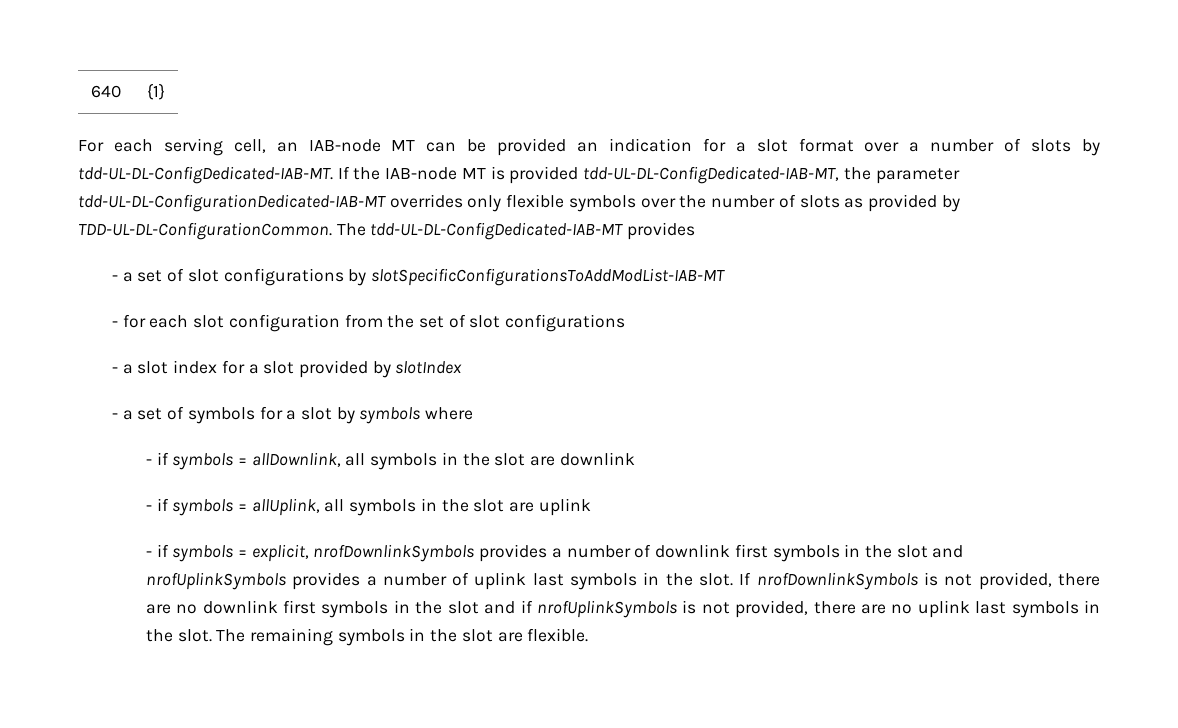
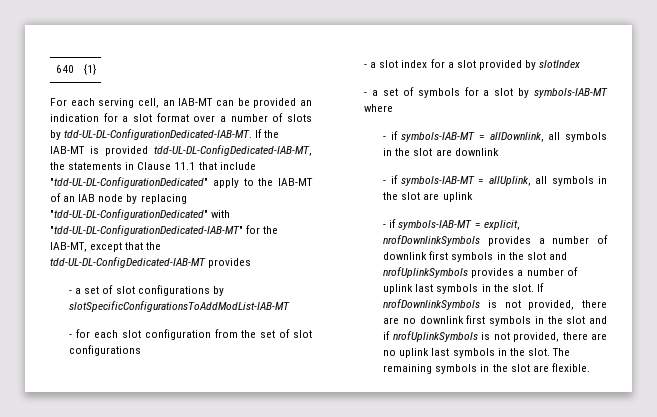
[308,139,416,152] IAB-node MT -> [178,98,214,106] IAB-MT
[78,166,333,184] tdd-UL-DL-ConfigDedicated-IAB-MT. -> [64,129,253,140] tdd-UL-DL-ConfigurationDedicated-IAB-MT.
[385,167,486,180] IAB-node MT -> [50,146,85,154] IAB-MT
[875,168,960,184] [78,194,960,212] [78,222,366,240] parameter tdd-UL-DL-ConfigurationDedicated-IAB-MT overrides only flexible symbols over the number of slots as provided by TDD-UL-DL-ConfigurationCommon. The -> [68,162,256,170] [50,177,313,188] [50,193,187,204] [50,209,231,220] [50,225,279,236] [50,242,162,252] statements in Clause 11.1 that include "tdd-UL-DL-ConfigurationDedicated" apply to the IAB-MT of an IAB node by replacing "tdd-UL-DL-ConfigurationDedicated" with "tdd-UL-DL-ConfigurationDedicated-IAB-MT" for the IAB-MT, except that the
[359,407,421,424] symbols -> [534,88,608,98] symbols-IAB-MT
[172,453,234,470] symbols -> [401,132,476,142] symbols-IAB-MT
[172,499,234,516] symbols -> [401,176,476,186] symbols-IAB-MT
[172,545,234,562] symbols -> [398,220,473,230] symbols-IAB-MT

